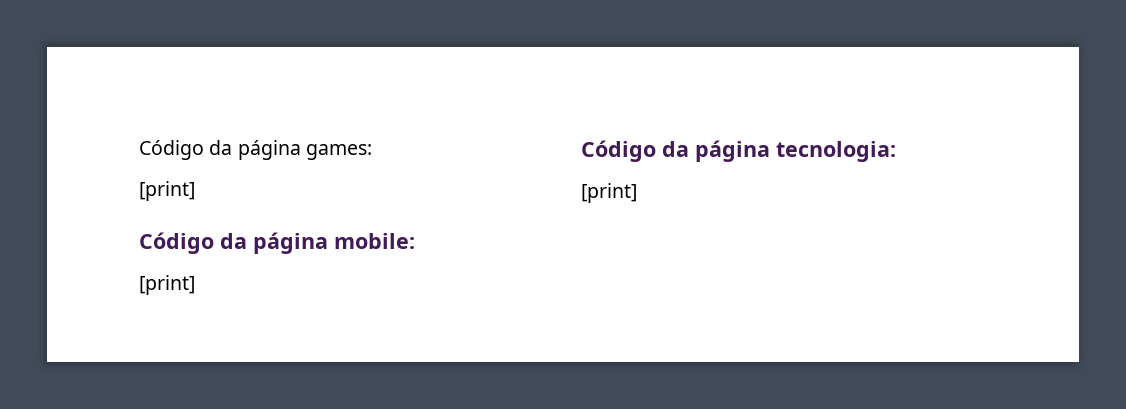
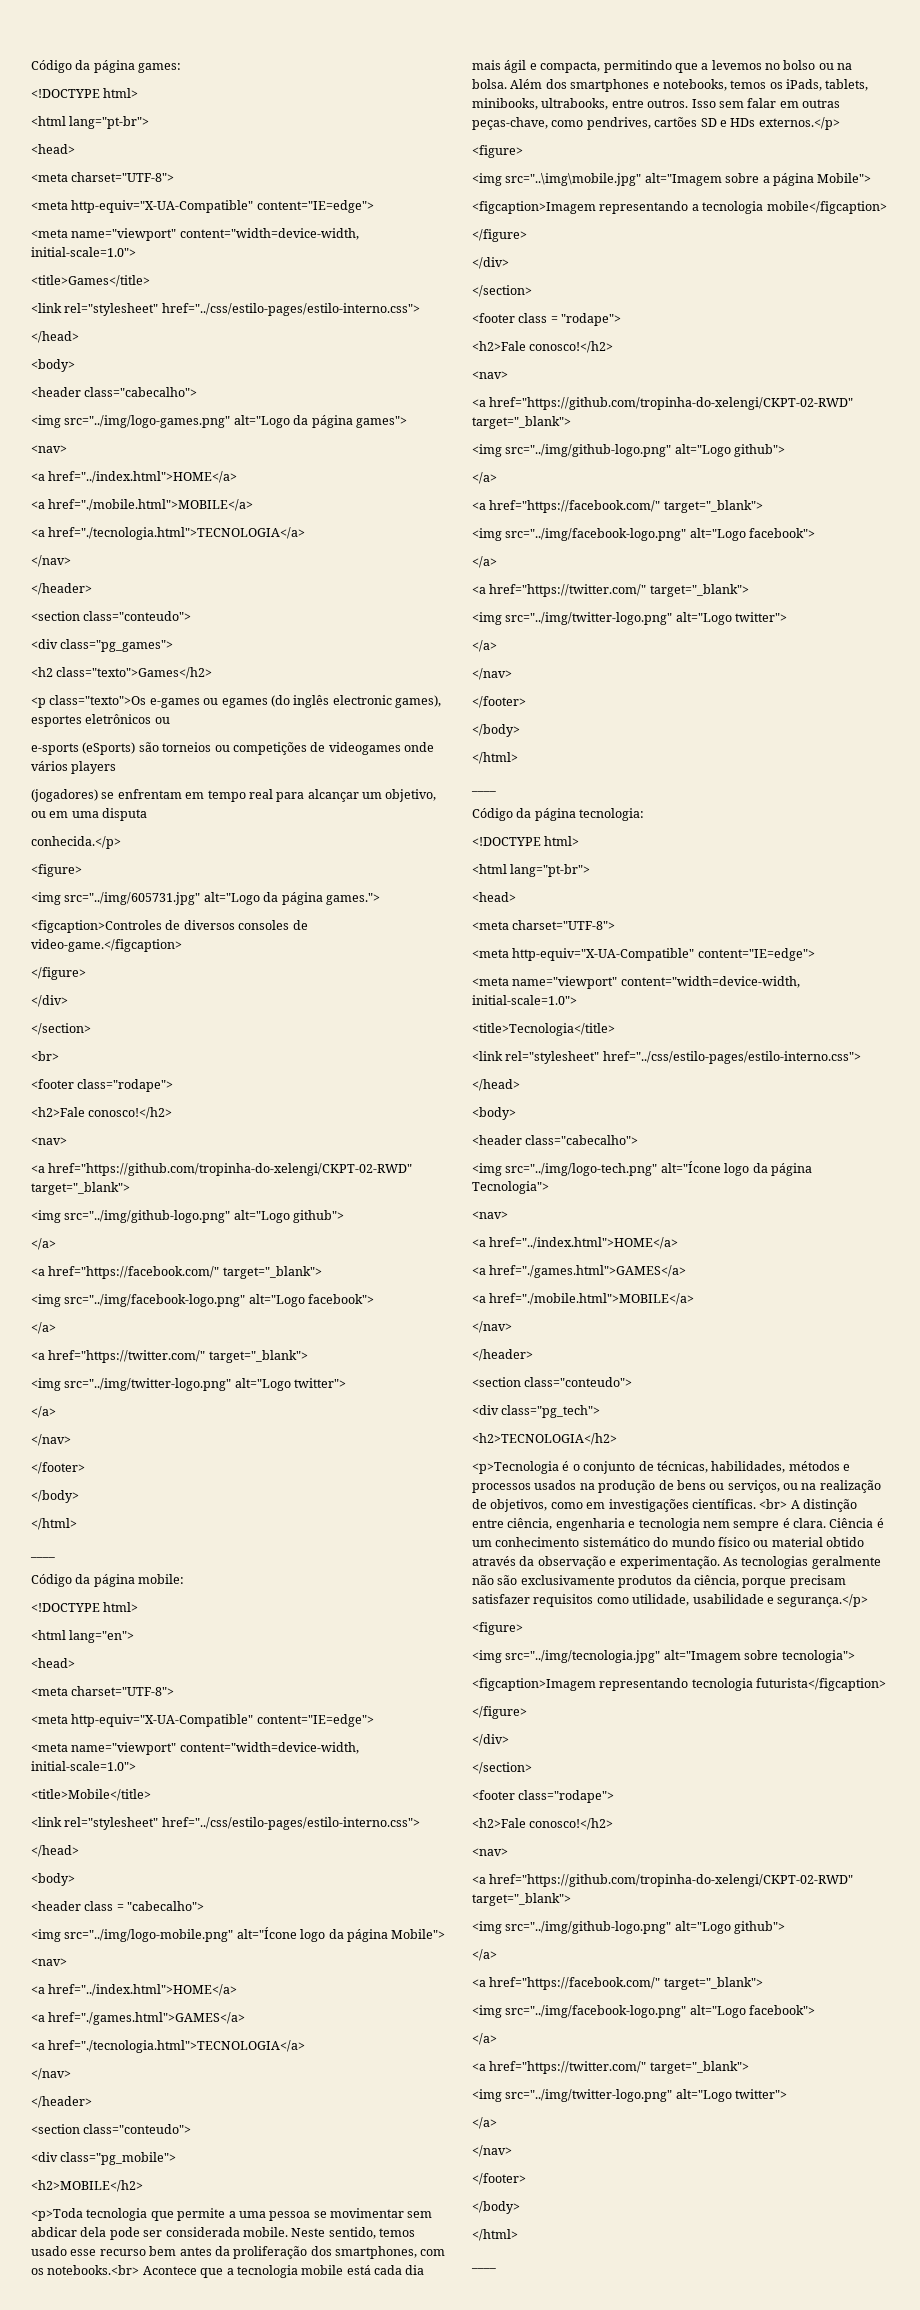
[139,181,195,201] [139,232,415,254] [139,275,195,295] [581,140,896,162] [581,183,637,203] [print] // Código da página mobile: // [print] // Código da página tecnologia: // [print] -> [31,88,139,98] [31,116,150,129] [31,144,75,154] [31,172,175,182] [31,200,374,213] [31,228,359,241] [31,247,136,257] [31,275,150,287] [31,303,420,316] [31,331,79,343] [31,359,75,372] [31,387,198,397] [31,415,407,428] [31,445,67,453] [31,471,238,483] [31,499,254,511] [31,527,306,540] [31,555,71,567] [31,583,92,595] [31,611,192,621] [31,639,174,652] [31,667,213,679] [31,695,441,708] [31,714,170,727] [31,742,434,755] [31,761,117,774] [31,789,437,802] [31,808,148,821] [31,836,121,849] [31,864,82,877] [31,892,380,905] [31,920,308,933] [31,939,182,952] [31,967,86,980] [31,995,68,1007] [31,1023,91,1035] [31,1051,59,1061] [31,1079,174,1092] [31,1107,173,1119] [31,1137,67,1145] [31,1163,413,1176] [31,1182,130,1195] [31,1210,345,1223] [31,1238,56,1250] [31,1266,322,1279] [31,1294,375,1307] [31,1322,56,1334] [31,1350,308,1363] [31,1378,347,1391] [31,1406,56,1418] [31,1434,71,1446] [31,1462,85,1474] [31,1490,79,1503] [31,1518,77,1530] [30,1556,55,1558] [31,1574,185,1587] [31,1602,139,1612] [31,1630,135,1643] [31,1658,75,1668] [31,1686,175,1696] [31,1714,374,1727] [31,1742,359,1755] [31,1761,136,1771] [31,1789,151,1801] [31,1817,420,1830] [31,1845,79,1857] [31,1873,75,1886] [31,1901,205,1911] [31,1927,446,1942] [31,1958,67,1966] [31,1984,238,1996] [31,2012,246,2025] [31,2040,306,2053] [31,2068,71,2080] [31,2096,92,2108] [31,2124,192,2134] [31,2152,177,2165] [31,2180,143,2192] [31,2208,433,2221] [31,2227,415,2240] [31,2246,446,2259] [31,2265,425,2278] [472,60,853,73] [472,79,869,92] [472,98,840,110] [472,117,840,130] [472,145,523,158] [472,173,872,186] [472,201,887,214] [472,229,527,242] [472,257,509,269] [472,285,532,297] [472,313,622,326] [472,341,614,353] [472,371,508,379] [472,397,854,410] [472,416,571,429] [472,444,786,457] [472,472,497,484] [472,500,763,513] [472,528,816,541] [472,556,497,568] [472,584,749,597] [472,612,788,625] [472,640,497,652] [472,668,512,680] [472,696,526,708] [472,724,520,737] [472,752,518,764] [471,790,496,792] [472,808,645,821] [472,836,580,846] [472,864,591,877] [472,892,516,902] [472,920,616,930] [472,948,815,961] [472,976,800,989] [472,995,577,1005] [472,1023,615,1036] [472,1051,861,1064] [472,1079,520,1091] [472,1107,516,1120] [472,1135,639,1145] [472,1161,812,1176] [472,1181,549,1194] [472,1211,508,1219] [472,1237,679,1249] [472,1265,687,1278] [472,1293,695,1305] [472,1321,512,1333] [472,1349,533,1361] [472,1377,633,1387] [472,1405,601,1418] [472,1433,617,1445] [472,1461,850,1474] [472,1480,881,1493] [472,1499,857,1512] [472,1518,884,1531] [472,1537,864,1547] [472,1556,881,1569] [472,1575,846,1588] [472,1594,869,1607] [472,1622,523,1635] [472,1650,855,1663] [472,1678,887,1691] [472,1706,527,1719] [472,1734,509,1746] [472,1762,532,1774] [472,1790,615,1803] [472,1818,614,1830] [472,1848,508,1856] [472,1874,854,1887] [472,1893,571,1906] [472,1921,786,1934] [472,1949,497,1961] [472,1977,763,1990] [472,2005,816,2018] [472,2033,497,2045] [472,2061,749,2074] [472,2089,788,2102] [472,2117,497,2129] [472,2145,512,2157] [472,2173,526,2185] [472,2201,520,2214] [472,2229,518,2241] [471,2267,496,2269] <!DOCTYPE html> // <html lang="pt-br"> // <head> // <meta charset="UTF-8"> // <meta http-equiv="X-UA-Compatible" content="IE=edge"> // <meta name="viewport" content="width=device-width, initial-scale=1.0"> // <title>Games</title> // <link rel="stylesheet" href="../css/estilo-pages/estilo-interno.css"> // </head> // <body> // <header class="cabecalho"> // <img src="../img/logo-games.png" alt="Logo da página games"> // <nav> // <a href="../index.html">HOME</a> // <a href="./mobile.html">MOBILE</a> // <a href="./tecnologia.html">TECNOLOGIA</a> // </nav> // </header> // <section class="conteudo"> // <div class="pg_games"> // <h2 class="texto">Games</h2> // <p class="texto">Os e-games ou egames (do inglês electronic games), esportes eletrônicos ou // e-sports (eSports) são torneios ou competições de videogames onde vários players // (jogadores) se enfrentam em tempo real para alcançar um objetivo, ou em uma disputa // conhecida.</p> // <figure> // <img src="../img/605731.jpg" alt="Logo da página games."> // <figcaption>Controles de diversos consoles de video-game.</figcaption> // </figure> // </div> // </section> // <br> // <footer class="rodape"> // <h2>Fale conosco!</h2> // <nav> // <a href="https://github.com/tropinha-do-xelengi/CKPT-02-RWD" target="_blank"> // <img src="../img/github-logo.png" alt="Logo github"> // </a> // <a href="https://facebook.com/" target="_blank"> // <img src="../img/facebook-logo.png" alt="Logo facebook"> // </a> // <a href="https://twitter.com/" target="_blank"> // <img src="../img/twitter-logo.png" alt="Logo twitter"> // </a> // </nav> // </footer> // </body> // </html> // ____ // Código da página mobile: // <!DOCTYPE html> // <html lang="en"> // <head> // <meta charset="UTF-8"> // <meta http-equiv="X-UA-Compatible" content="IE=edge"> // <meta name="viewport" content="width=device-width, initial-scale=1.0"> // <title>Mobile</title> // <link rel="stylesheet" href="../css/estilo-pages/estilo-interno.css"> // </head> // <body> // <header class = "cabecalho"> // <img src="../img/logo-mobile.png" alt="Ícone logo da página Mobile"> // <nav> // <a href="../index.html">HOME</a> // <a href="./games.html">GAMES</a> // <a href="./tecnologia.html">TECNOLOGIA</a> // </nav> // </header> // <section class="conteudo"> // <div class="pg_mobile"> // <h2>MOBILE</h2> // <p>Toda tecnologia que permite a uma pessoa se movimentar sem abdicar dela pode ser considerada mobile. Neste sentido, temos usado esse recurso bem antes da proliferação dos smartphones, com os notebooks.<br> Acontece que a tecnologia mobile está cada dia mais ágil e compacta, permitindo que a levemos no bolso ou na bolsa. Além dos smartphones e notebooks, temos os iPads, tablets, minibooks, ultrabooks, entre outros. Isso sem falar em outras peças-chave, como pendrives, cartões SD e HDs externos.</p> // <figure> // <img src="..\img\mobile.jpg" alt="Imagem sobre a página Mobile"> // <figcaption>Imagem representando a tecnologia mobile</figcaption> // </figure> // </div> // </section> // <footer class = "rodape"> // <h2>Fale conosco!</h2> // <nav> // <a href="https://github.com/tropinha-do-xelengi/CKPT-02-RWD" target="_blank"> // <img src="../img/github-logo.png" alt="Logo github"> // </a> // <a href="https://facebook.com/" target="_blank"> // <img src="../img/facebook-logo.png" alt="Logo facebook"> // </a> // <a href="https://twitter.com/" target="_blank"> // <img src="../img/twitter-logo.png" alt="Logo twitter"> // </a> // </nav> // </footer> // </body> // </html> // ____ // Código da página tecnologia: // <!DOCTYPE html> // <html lang="pt-br"> // <head> // <meta charset="UTF-8"> // <meta http-equiv="X-UA-Compatible" content="IE=edge"> // <meta name="viewport" content="width=device-width, initial-scale=1.0"> // <title>Tecnologia</title> // <link rel="stylesheet" href="../css/estilo-pages/estilo-interno.css"> // </head> // <body> // <header class="cabecalho"> // <img src="../img/logo-tech.png" alt="Ícone logo da página Tecnologia"> // <nav> // <a href="../index.html">HOME</a> // <a href="./games.html">GAMES</a> // <a href="./mobile.html">MOBILE</a> // </nav> // </header> // <section class="conteudo"> // <div class="pg_tech"> // <h2>TECNOLOGIA</h2> // <p>Tecnologia é o conjunto de técnicas, habilidades, métodos e processos usados na produção de bens ou serviços, ou na realização de objetivos, como em investigações científicas. <br> A distinção entre ciência, engenharia e tecnologia nem sempre é clara. Ciência é um conhecimento sistemático do mundo físico ou material obtido através da observação e experimentação. As tecnologias geralmente não são exclusivamente produtos da ciência, porque precisam satisfazer requisitos como utilidade, usabilidade e segurança.</p> // <figure> // <img src="../img/tecnologia.jpg" alt="Imagem sobre tecnologia"> // <figcaption>Imagem representando tecnologia futurista</figcaption> // </figure> // </div> // </section> // <footer class="rodape"> // <h2>Fale conosco!</h2> // <nav> // <a href="https://github.com/tropinha-do-xelengi/CKPT-02-RWD" target="_blank"> // <img src="../img/github-logo.png" alt="Logo github"> // </a> // <a href="https://facebook.com/" target="_blank"> // <img src="../img/facebook-logo.png" alt="Logo facebook"> // </a> // <a href="https://twitter.com/" target="_blank"> // <img src="../img/twitter-logo.png" alt="Logo twitter"> // </a> // </nav> // </footer> // </body> // </html> // ____

